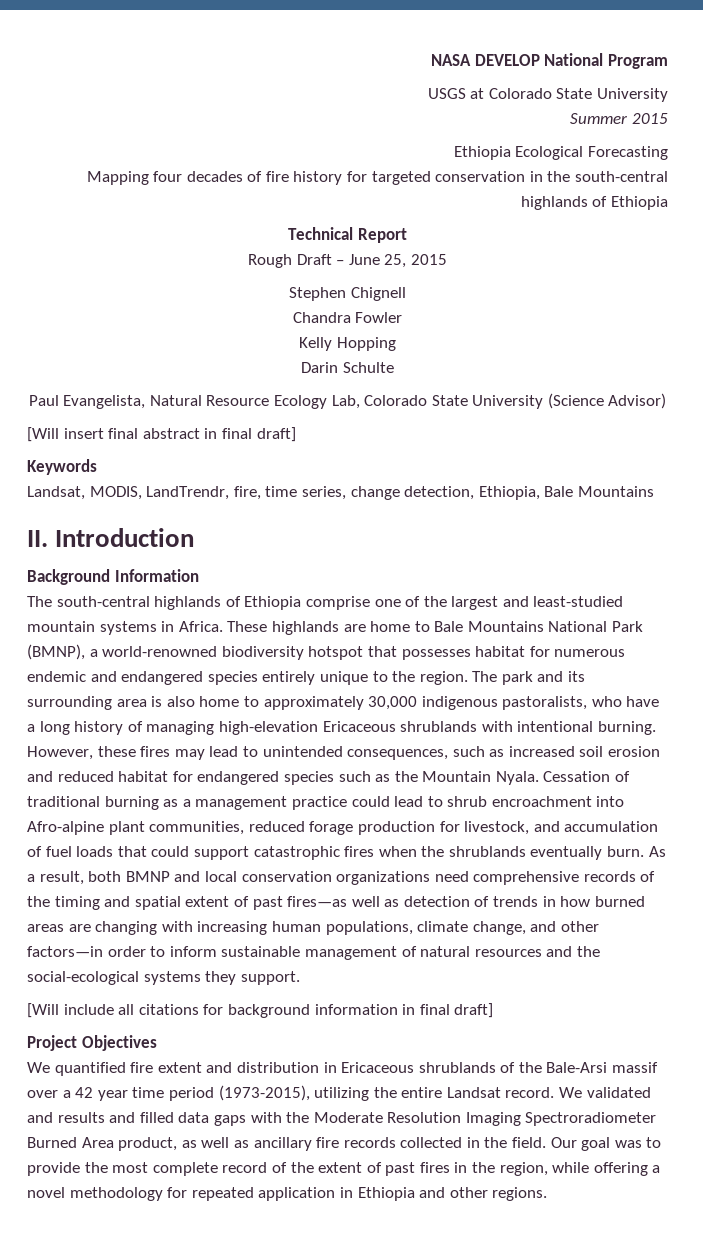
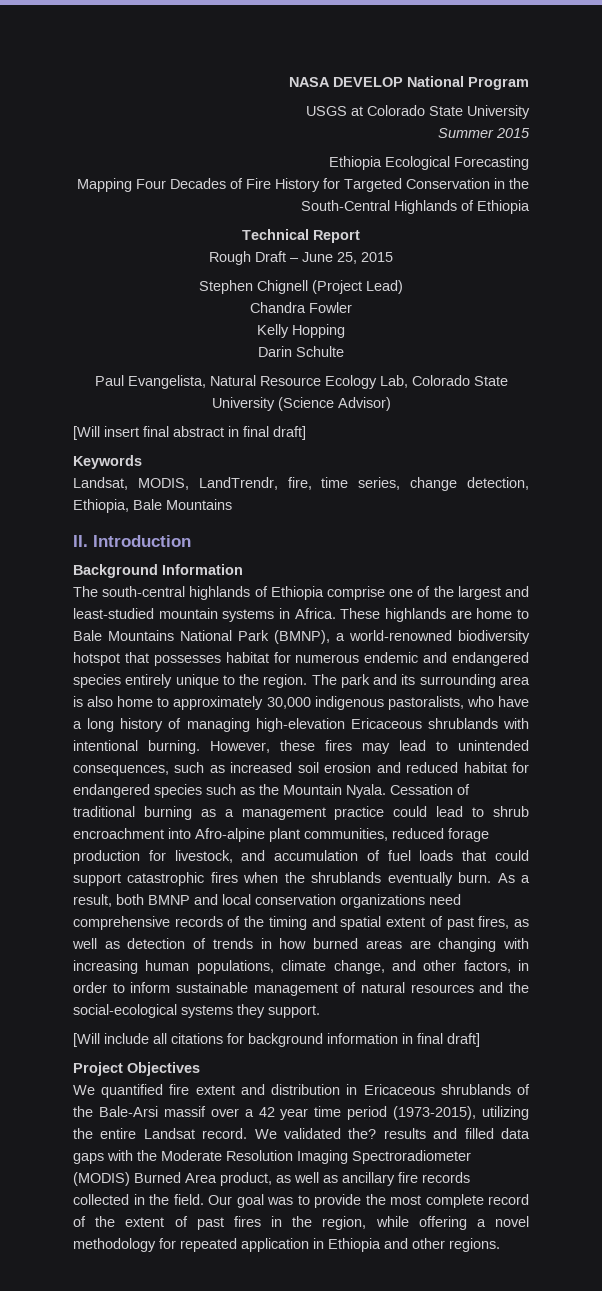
[153,171,668,185] [520,196,588,210] four decades of fire history for targeted conservation in the south-central highlands -> [136,178,529,192] [301,200,457,214] Four Decades of Fire History for Targeted Conservation in the South-Central Highlands
(406, 294) none -> [312,280,403,294] (Project Lead)
[287,896,348,907] fires—as -> [478,916,530,929] fires, as
[27,946,103,957] factors—in -> [463,960,529,973] factors, in
[27,1112,53,1123] and -> [348,1128,377,1139] the?
(657, 1119) none -> [73,1172,130,1186] (MODIS)

